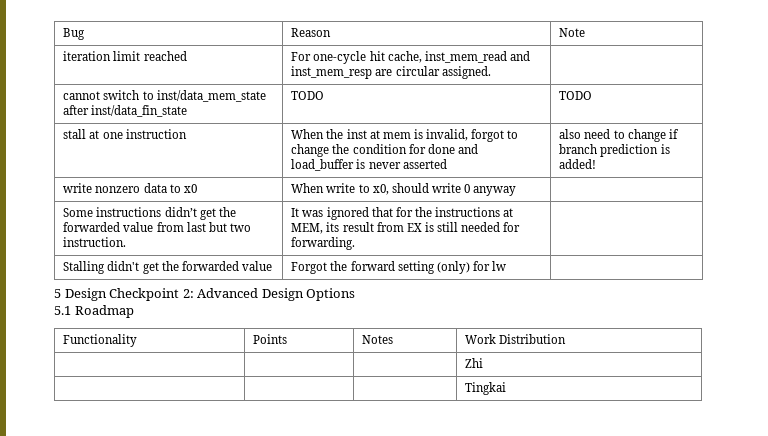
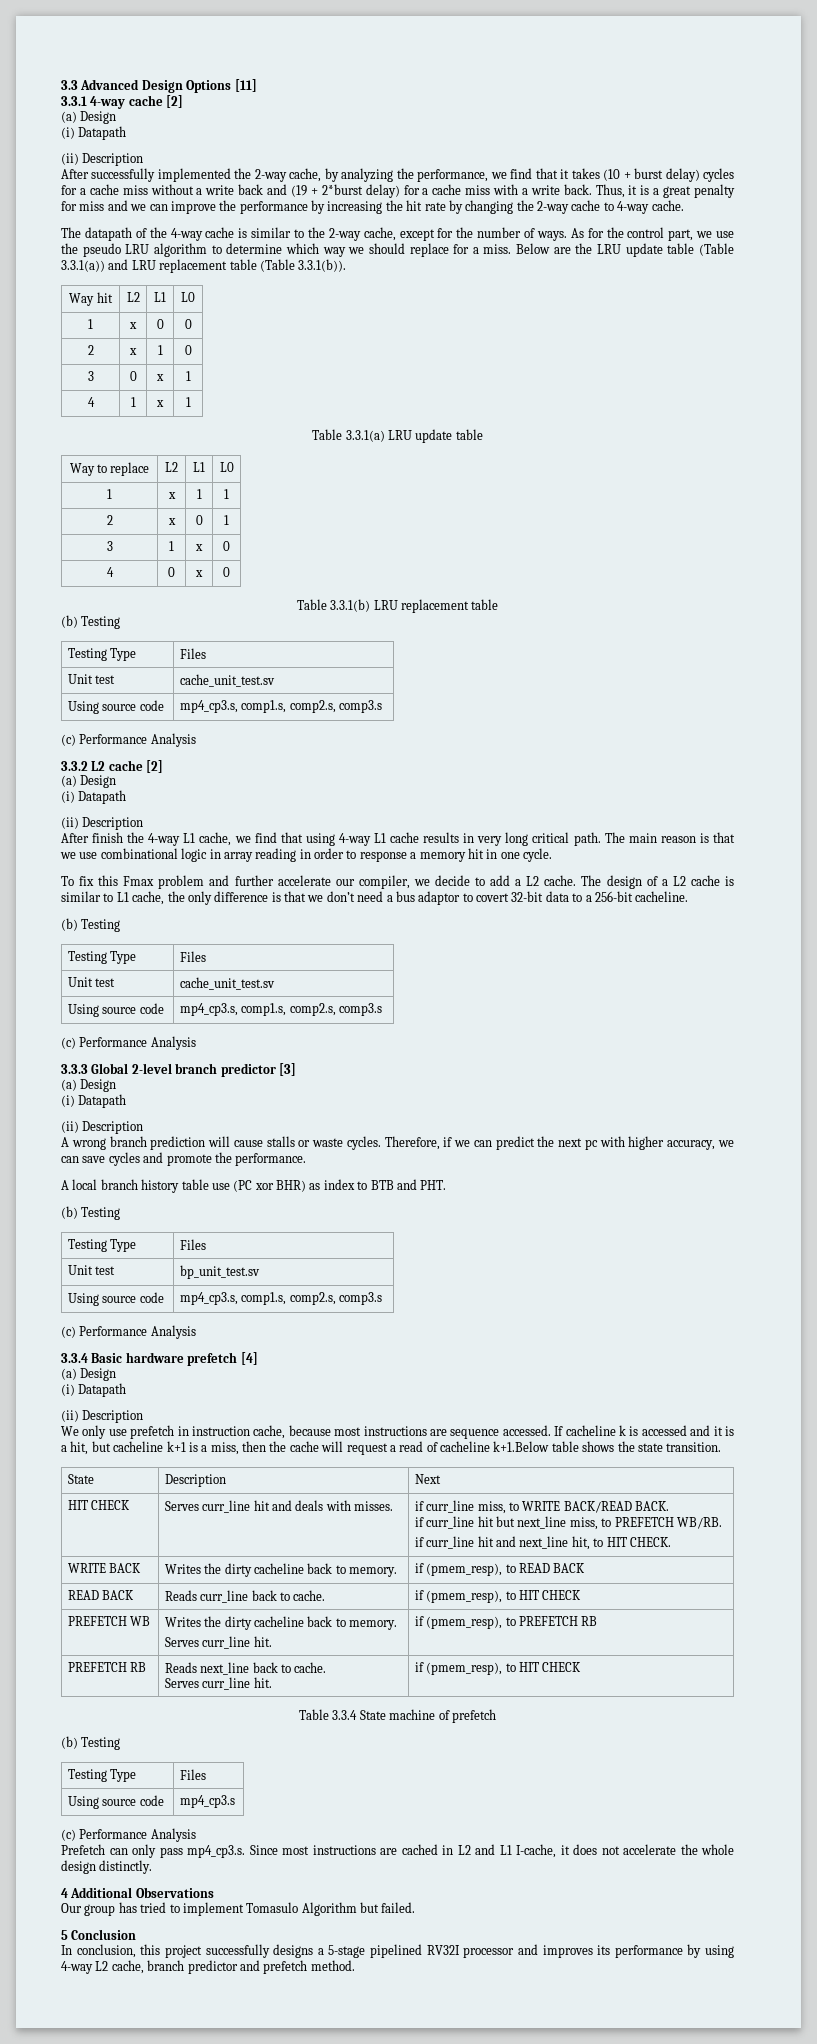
[63,28,86,40] [291,28,332,37] [559,28,586,37] [63,51,187,61] [291,51,530,64] [291,66,491,79] [63,90,266,102] [63,105,188,117] [291,91,325,100] [559,91,593,100] [63,129,187,139] [291,129,519,142] [291,144,478,157] [291,159,447,171] [559,129,679,142] [559,144,670,157] [559,159,597,169] [63,183,197,193] [291,183,517,196] [63,207,236,220] [63,222,251,232] [63,237,127,247] [291,207,514,220] [291,222,521,234] [291,237,356,250] [63,261,272,274] [291,261,506,274] [54,288,356,301] [54,305,134,318] [63,334,138,347] [253,334,288,344] [362,335,394,344] [465,334,567,344] [465,358,484,368] [465,382,507,395] Bug | Reason | Note // iteration limit reached | For one-cycle hit cache, inst_mem_read and inst_mem_resp are circular assigned. | // cannot switch to inst/data_mem_state after inst/data_fin_state | TODO | TODO // stall at one instruction | When the inst at mem is invalid, forgot to change the condition for done and load_buffer is never asserted | also need to change if branch prediction is added! // write nonzero data to x0 | When write to x0, should write 0 anyway | // Some instructions didn’t get the forwarded value from last but two instruction. | It was ignored that for the instructions at MEM, its result from EX is still needed for forwarding. | // Stalling didn't get the forwarded value | Forgot the forward setting (only) for lw | // 5 Design Checkpoint 2: Advanced Design Options // 5.1 Roadmap // Functionality | Points | Notes | Work Distribution // | | | Zhi // | | | Tingkai -> [61,79,257,93] [61,95,184,109] [61,111,117,124] [61,126,127,140] [61,153,144,166] [61,168,735,182] [61,184,735,198] [61,200,684,214] [61,227,734,241] [61,243,734,257] [61,259,347,273] [69,292,113,306] [126,292,140,302] [154,292,166,302] [181,292,195,302] [88,319,93,329] [129,322,137,329] [156,319,164,329] [184,319,192,329] [87,345,94,355] [129,348,137,355] [157,345,163,355] [184,345,192,355] [87,371,94,381] [129,371,137,381] [156,374,164,381] [185,371,191,381] [87,397,95,407] [130,397,136,407] [156,400,164,407] [185,397,191,407] [312,429,483,443] [69,462,150,476] [165,462,178,472] [193,462,205,472] [219,462,234,472] [107,489,112,499] [167,492,176,499] [196,489,202,499] [224,489,229,499] [106,515,113,525] [167,518,176,525] [195,515,203,525] [224,515,229,525] [106,541,113,551] [169,541,174,551] [195,544,203,551] [223,541,230,551] [106,567,114,577] [168,567,175,577] [195,570,203,577] [223,567,230,577] [296,599,499,613] [61,615,121,629] [67,648,137,661] [179,648,206,659] [67,674,116,684] [179,674,275,687] [67,700,164,714] [179,700,383,713] [61,733,196,747] [61,760,164,773] [61,775,117,788] [61,790,127,804] [61,817,144,830] [61,832,735,846] [60,848,552,862] [61,875,734,889] [61,891,689,905] [61,918,121,932] [67,951,137,964] [179,951,206,962] [67,977,116,987] [179,977,275,990] [67,1003,164,1017] [179,1003,383,1016] [61,1036,196,1050] [61,1063,296,1077] [61,1079,117,1092] [61,1094,127,1108] [61,1121,144,1134] [61,1136,735,1150] [61,1152,307,1166] [61,1179,447,1193] [61,1206,121,1220] [67,1239,137,1252] [179,1239,206,1250] [67,1265,116,1275] [179,1265,260,1279] [67,1292,164,1306] [179,1292,383,1305] [61,1325,196,1339] [61,1352,258,1366] [61,1368,117,1381] [61,1383,127,1397] [61,1410,144,1423] [61,1425,734,1439] [61,1441,722,1455] [67,1474,94,1484] [164,1474,226,1487] [414,1474,441,1484] [67,1500,131,1510] [164,1500,394,1513] [414,1500,670,1514] [414,1516,722,1530] [414,1536,671,1550] [67,1563,142,1573] [164,1563,398,1577] [414,1563,586,1576] [67,1590,135,1600] [164,1590,326,1603] [414,1590,582,1603] [67,1616,151,1626] [164,1616,398,1630] [164,1636,272,1649] [414,1616,598,1629] [67,1662,147,1672] [164,1662,327,1675] [164,1677,272,1690] [414,1662,582,1675] [299,1709,496,1723] [61,1736,121,1750] [67,1769,137,1782] [179,1769,206,1780] [67,1795,164,1809] [179,1795,235,1808] [61,1828,196,1842] [61,1844,734,1858] [61,1860,153,1874] [61,1887,214,1898] [61,1902,416,1916] [61,1929,137,1940] [61,1944,734,1958] [61,1960,355,1974] 3.3 Advanced Design Options [11] // 3.3.1 4-way cache [2] // (a) Design // (i) Datapath // (ii) Description // After successfully implemented the 2-way cache, by analyzing the performance, we find that it takes (10 + burst delay) cycles for a cache miss without a write back and (19 + 2*burst delay) for a cache miss with a write back. Thus, it is a great penalty for miss and we can improve the performance by increasing the hit rate by changing the 2-way cache to 4-way cache. // The datapath of the 4-way cache is similar to the 2-way cache, except for the number of ways. As for the control part, we use the pseudo LRU algorithm to determine which way we should replace for a miss. Below are the LRU update table (Table 3.3.1(a)) and LRU replacement table (Table 3.3.1(b)). // Way hit | L2 | L1 | L0 // 1 | x | 0 | 0 // 2 | x | 1 | 0 // 3 | 0 | x | 1 // 4 | 1 | x | 1 // Table 3.3.1(a) LRU update table // Way to replace | L2 | L1 | L0 // 1 | x | 1 | 1 // 2 | x | 0 | 1 // 3 | 1 | x | 0 // 4 | 0 | x | 0 // Table 3.3.1(b) LRU replacement table // (b) Testing // Testing Type | Files // Unit test | cache_unit_test.sv // Using source code | mp4_cp3.s, comp1.s, comp2.s, comp3.s // (c) Performance Analysis // 3.3.2 L2 cache [2] // (a) Design // (i) Datapath // (ii) Description // After finish the 4-way L1 cache, we find that using 4-way L1 cache results in very long critical path. The main reason is that we use combinational logic in array reading in order to response a memory hit in one cycle. // To fix this Fmax problem and further accelerate our compiler, we decide to add a L2 cache. The design of a L2 cache is similar to L1 cache, the only difference is that we don’t need a bus adaptor to covert 32-bit data to a 256-bit cacheline. // (b) Testing // Testing Type | Files // Unit test | cache_unit_test.sv // Using source code | mp4_cp3.s, comp1.s, comp2.s, comp3.s // (c) Performance Analysis // 3.3.3 Global 2-level branch predictor [3] // (a) Design // (i) Datapath // (ii) Description // A wrong branch prediction will cause stalls or waste cycles. Therefore, if we can predict the next pc with higher accuracy, we can save cycles and promote the performance. // A local branch history table use (PC xor BHR) as index to BTB and PHT. // (b) Testing // Testing Type | Files // Unit test | bp_unit_test.sv // Using source code | mp4_cp3.s, comp1.s, comp2.s, comp3.s // (c) Performance Analysis // 3.3.4 Basic hardware prefetch [4] // (a) Design // (i) Datapath // (ii) Description // We only use prefetch in instruction cache, because most instructions are sequence accessed. If cacheline k is accessed and it is a hit, but cacheline k+1 is a miss, then the cache will request a read of cacheline k+1.Below table shows the state transition. // State | Description | Next // HIT CHECK | Serves curr_line hit and deals with misses. | if curr_line miss, to WRITE BACK/READ BACK. // if curr_line hit but next_line miss, to PREFETCH WB/RB. // if curr_line hit and next_line hit, to HIT CHECK. // WRITE BACK | Writes the dirty cacheline back to memory. | if (pmem_resp), to READ BACK // READ BACK | Reads curr_line back to cache. | if (pmem_resp), to HIT CHECK // PREFETCH WB | Writes the dirty cacheline back to memory. // Serves curr_line hit. | if (pmem_resp), to PREFETCH RB // PREFETCH RB | Reads next_line back to cache. // Serves curr_line hit. | if (pmem_resp), to HIT CHECK // Table 3.3.4 State machine of prefetch // (b) Testing // Testing Type | Files // Using source code | mp4_cp3.s // (c) Performance Analysis // Prefetch can only pass mp4_cp3.s. Since most instructions are cached in L2 and L1 I-cache, it does not accelerate the whole design distinctly. // 4 Additional Observations // Our group has tried to implement Tomasulo Algorithm but failed. // 5 Conclusion // In conclusion, this project successfully designs a 5-stage pipelined RV32I processor and improves its performance by using 4-way L2 cache, branch predictor and prefetch method.

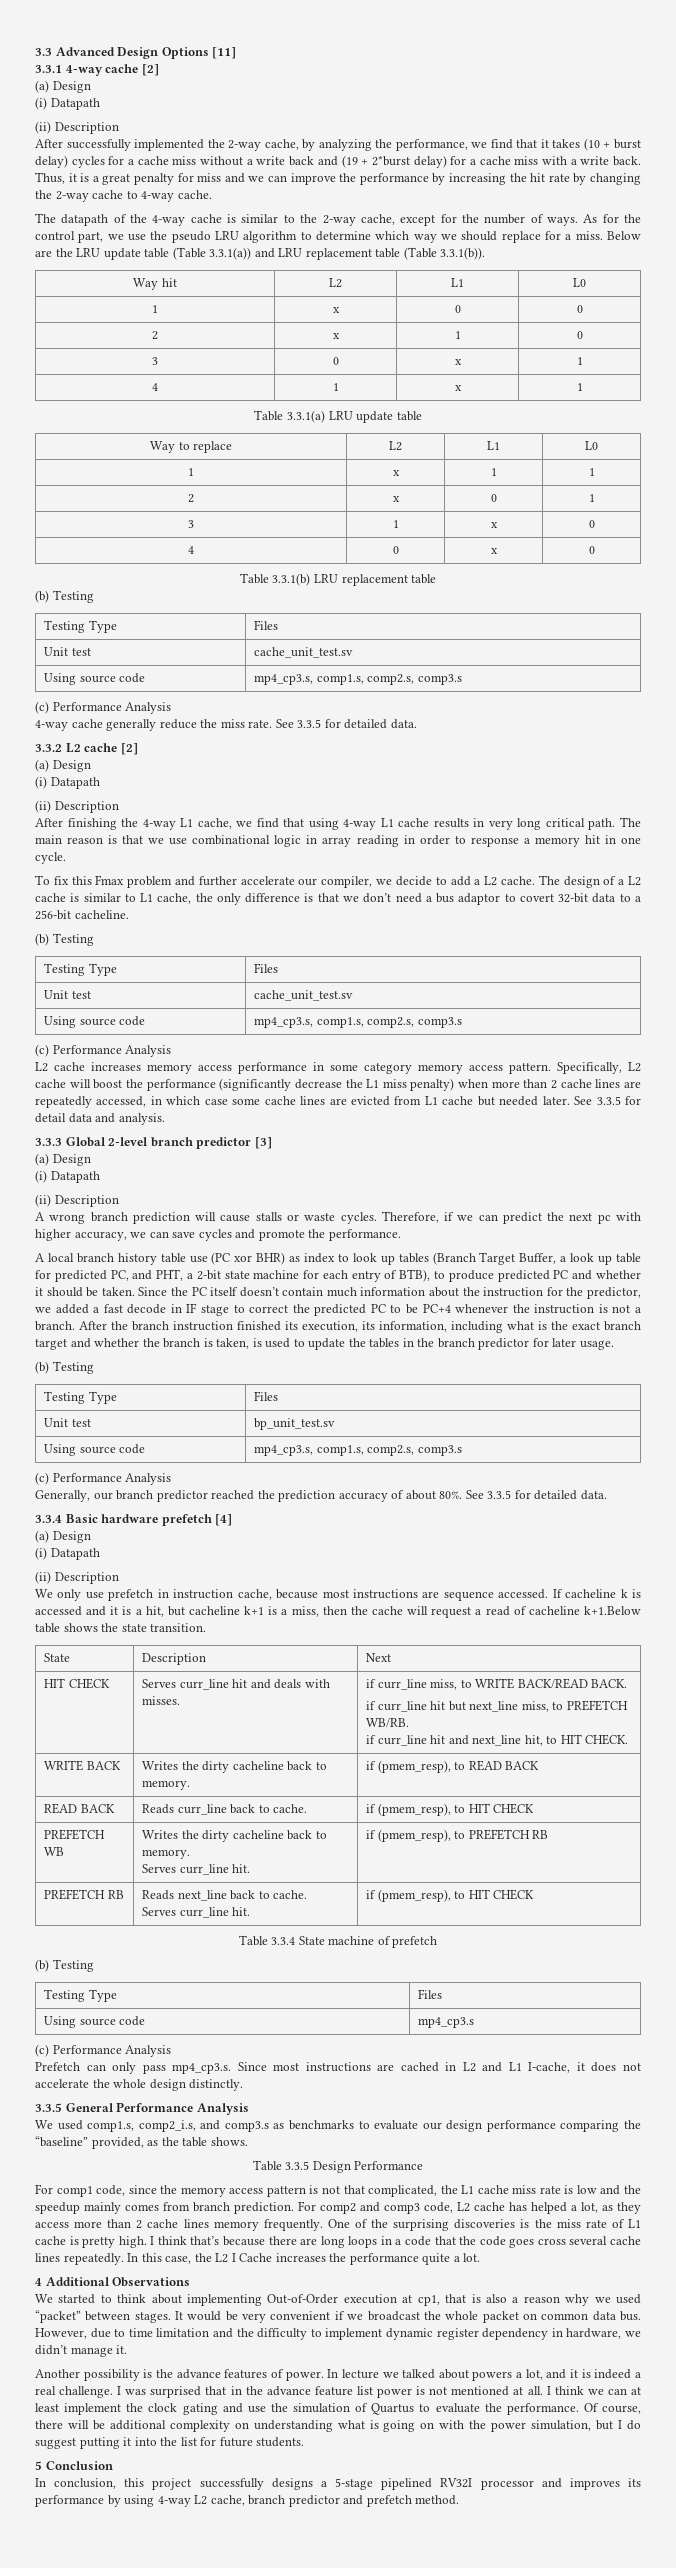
(196, 740) none -> [35,719,417,731] // 4-way cache generally reduce the miss rate. See 3.3.5 for detailed data.
[92,832,124,843] finish -> [67,818,117,830] finishing
(196, 1043) none -> [35,1062,641,1074] [35,1078,641,1091] [35,1096,642,1108] [35,1113,165,1125] // L2 cache increases memory access performance in some category memory access pattern. Specifically, L2 cache will boost the performance (significantly decrease the L1 miss penalty) when more than 2 cache lines are repeatedly accessed, in which case some cache lines are evicted from L1 cache but needed later. See 3.3.5 for detail data and analysis.
[370,1179,447,1190] BTB and PHT. -> [352,1252,642,1265] [35,1269,641,1282] [35,1287,641,1299] [35,1303,641,1316] [35,1321,641,1333] [35,1338,614,1350] look up tables (Branch Target Buffer, a look up table for predicted PC, and PHT, a 2-bit state machine for each entry of BTB), to produce predicted PC and whether it should be taken. Since the PC itself doesn’t contain much information about the instruction for the predictor, we added a fast decode in IF stage to correct the predicted PC to be PC+4 whenever the instruction is not a branch. After the branch instruction finished its execution, its information, including what is the exact branch target and whether the branch is taken, is used to update the tables in the branch predictor for later usage.
(196, 1332) none -> [35,1490,607,1502] // Generally, our branch predictor reached the prediction accuracy of about 80%. See 3.3.5 for detailed data.
[61,1887,214,1898] [61,1902,416,1916] 4 Additional Observations // Our group has tried to implement Tomasulo Algorithm but failed. -> [35,2102,249,2115] [35,2120,641,2132] [35,2136,248,2149] [252,2160,424,2173] [35,2184,641,2197] [35,2201,641,2214] [35,2219,641,2231] [35,2236,641,2248] [35,2253,481,2265] [35,2277,191,2287] [35,2294,642,2306] [35,2310,642,2323] [35,2328,642,2340] [35,2345,128,2357] [35,2369,641,2381] [35,2386,641,2398] [35,2403,641,2415] [35,2420,642,2432] [35,2437,305,2449] 3.3.5 General Performance Analysis // We used comp1.s, comp2_i.s, and comp3.s as benchmarks to evaluate our design performance comparing the “baseline” provided, as the table shows. // Table 3.3.5 Design Performance // For comp1 code, since the memory access pattern is not that complicated, the L1 cache miss rate is low and the speedup mainly comes from branch prediction. For comp2 and comp3 code, L2 cache has helped a lot, as they access more than 2 cache lines memory frequently. One of the surprising discoveries is the miss rate of L1 cache is pretty high. I think that’s because there are long loops in a code that the code goes cross several cache lines repeatedly. In this case, the L2 I Cache increases the performance quite a lot. // 4 Additional Observations // We started to think about implementing Out-of-Order execution at cp1, that is also a reason why we used “packet” between stages. It would be very convenient if we broadcast the whole packet on common data bus. However, due to time limitation and the difficulty to implement dynamic register dependency in hardware, we didn’t manage it. // Another possibility is the advance features of power. In lecture we talked about powers a lot, and it is indeed a real challenge. I was surprised that in the advance feature list power is not mentioned at all. I think we can at least implement the clock gating and use the simulation of Quartus to evaluate the performance. Of course, there will be additional complexity on understanding what is going on with the power simulation, but I do suggest putting it into the list for future students.

